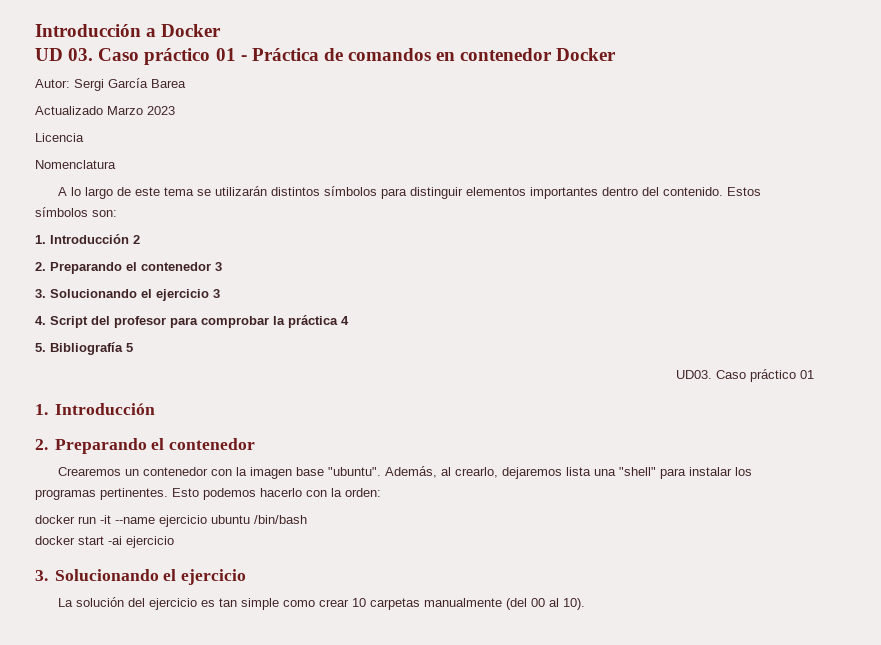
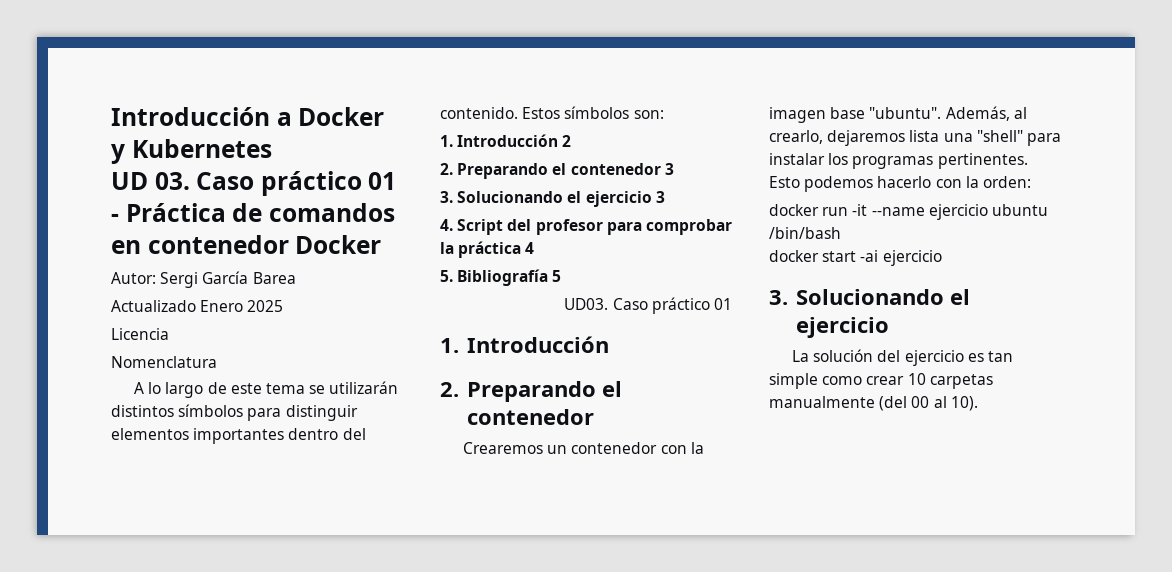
(222, 30) none -> [111,139,272,164] y Kubernetes
[107,106,175,115] Marzo 2023 -> [200,300,284,312] Enero 2025

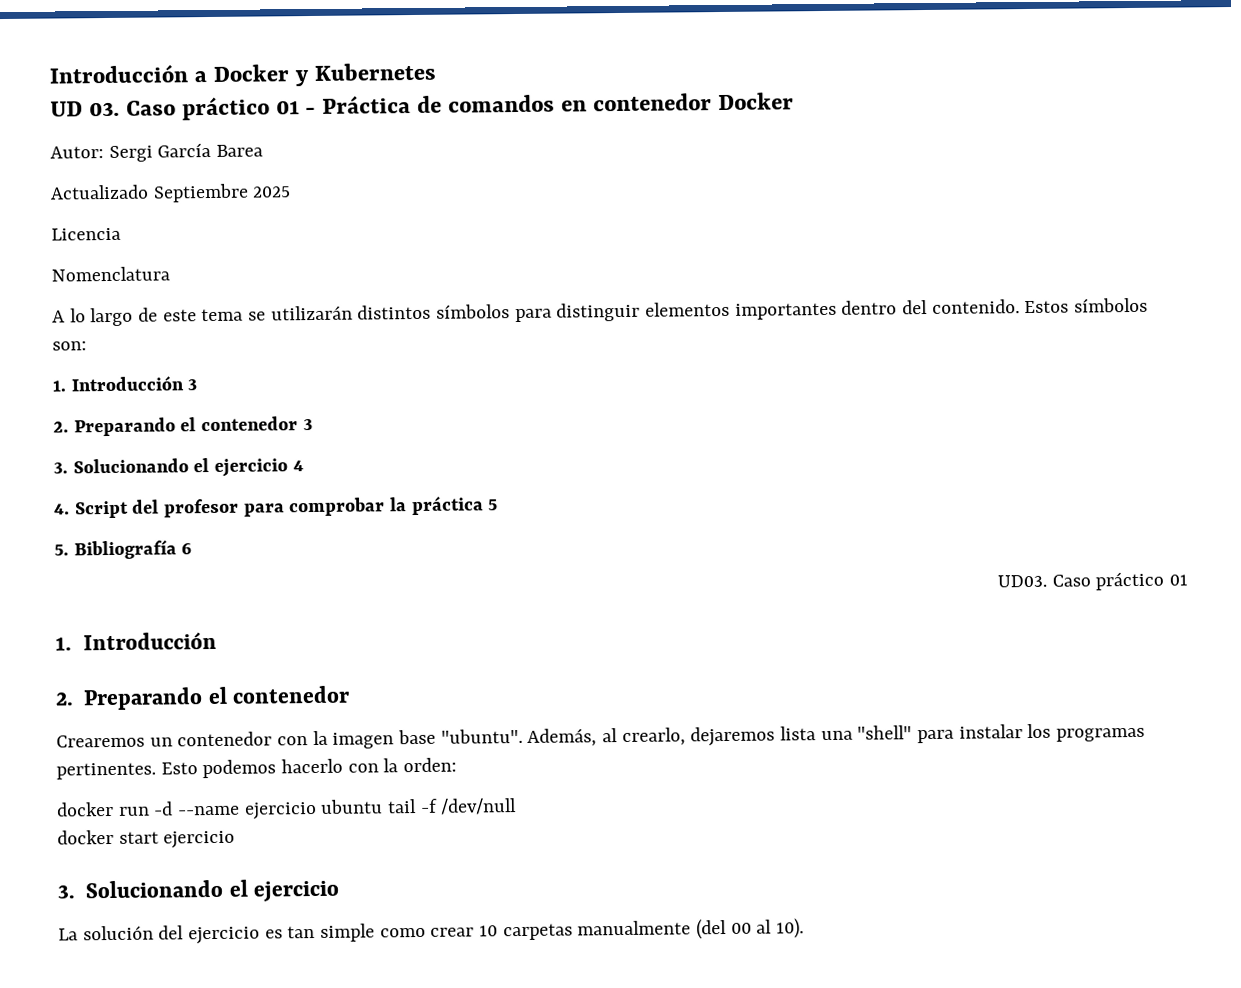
[200,300,244,312] Enero -> [152,183,249,203] Septiembre
[562,135,572,147] 2 -> [187,379,198,391] 3
[655,191,665,203] 3 -> [292,460,304,472] 4
[525,242,535,254] 4 -> [488,499,499,511] 5
[552,270,562,282] 5 -> [181,543,193,555] 6
[852,204,868,216] -it -> [153,801,174,816] -d
[769,227,841,239] /bin/bash -> [387,798,518,815] tail -f /dev/null
[860,250,879,262] -ai -> (159, 837) none

